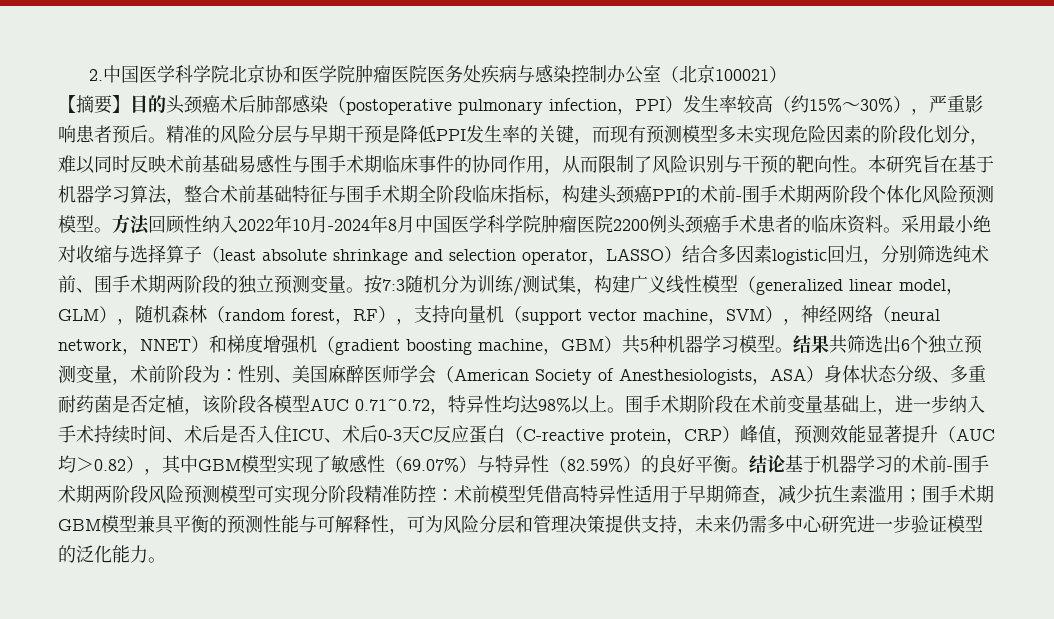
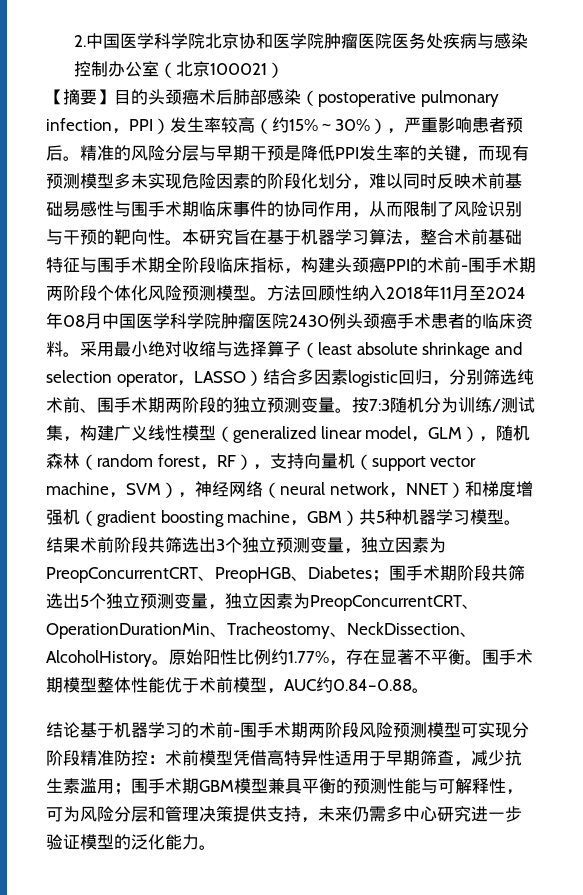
[238,214,397,233] 2022年10月-2024年8 -> [386,284,526,301] [46,312,85,329] 2018年11月至2024年08
[613,219,649,231] 2200 -> [289,315,329,327] 2430
[829,335,982,354] [58,364,986,385] [58,394,985,415] [58,425,995,445] [58,455,749,475] 共筛选出6个独立预测变量，术前阶段为：性别、美国麻醉医师学会（American Society of Anesthesiologists，ASA）身体状态分级、多重耐药菌是否定植，该阶段各模型AUC 0.71~0.72，特异性均达98%以上。围手术期阶段在术前变量基础上，进一步纳入手术持续时间、术后是否入住ICU、术后0-3天C反应蛋白（C-reactive protein，CRP）峰值，预测效能显著提升（AUC均＞0.82），其中GBM模型实现了敏感性（69.07%）与特异性（82.59%）的良好平衡。 -> [80,537,446,554] [46,565,525,583] [46,593,479,611] [46,622,477,639] [46,649,533,667] [46,677,429,694] 术前阶段共筛选出3个独立预测变量，独立因素为PreopConcurrentCRT、PreopHGB、Diabetes；围手术期阶段共筛选出5个独立预测变量，独立因素为PreopConcurrentCRT、OperationDurationMin、Tracheostomy、NeckDissection、AlcoholHistory。原始阳性比例约1.77%，存在显著不平衡。围手术期模型整体性能优于术前模型，AUC约0.84–0.88。 //

